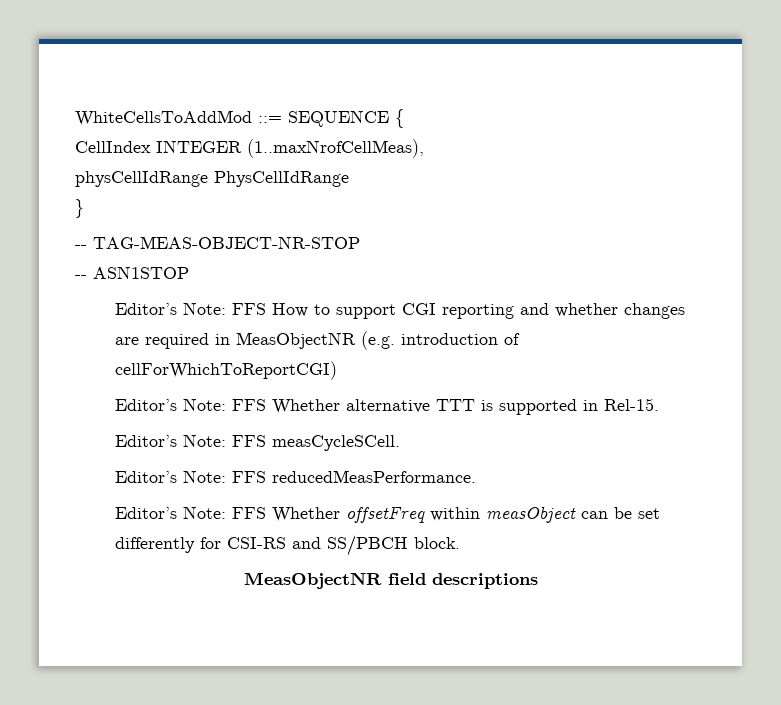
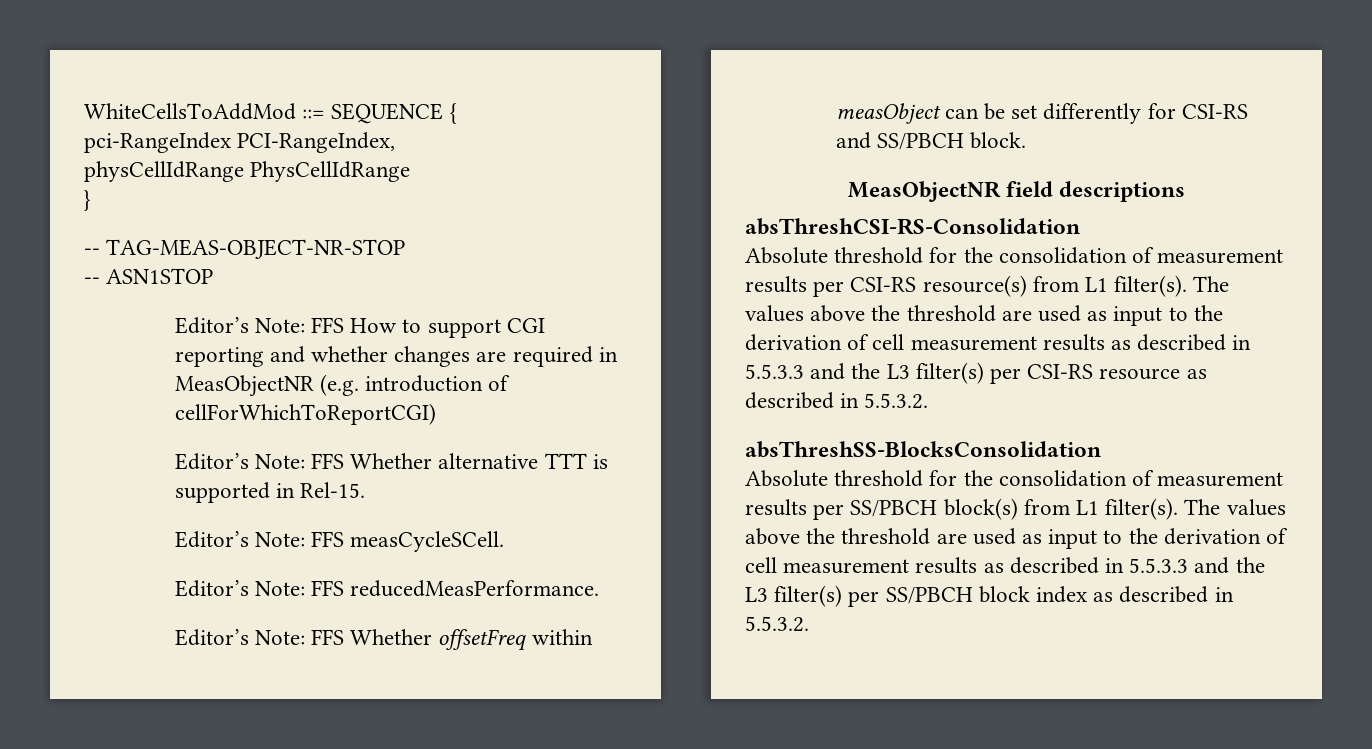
[75,139,424,158] CellIndex INTEGER (1..maxNrofCellMeas), -> [84,132,396,153] pci-RangeIndex PCI-RangeIndex,
(538, 581) none -> [745,218,1080,235] [745,247,1284,264] [745,275,1230,297] [745,305,1223,326] [745,334,1252,351] [745,362,1207,384] [745,392,929,409] [745,441,1101,458] [745,470,1284,487] [745,498,1286,520] [745,528,1289,549] [745,557,1265,574] [745,585,1234,607] [745,616,809,632] // absThreshCSI-RS-Consolidation // Absolute threshold for the consolidation of measurement results per CSI-RS resource(s) from L1 filter(s). The values above the threshold are used as input to the derivation of cell measurement results as described in 5.5.3.3 and the L3 filter(s) per CSI-RS resource as described in 5.5.3.2. // absThreshSS-BlocksConsolidation // Absolute threshold for the consolidation of measurement results per SS/PBCH block(s) from L1 filter(s). The values above the threshold are used as input to the derivation of cell measurement results as described in 5.5.3.3 and the L3 filter(s) per SS/PBCH block index as described in 5.5.3.2.

